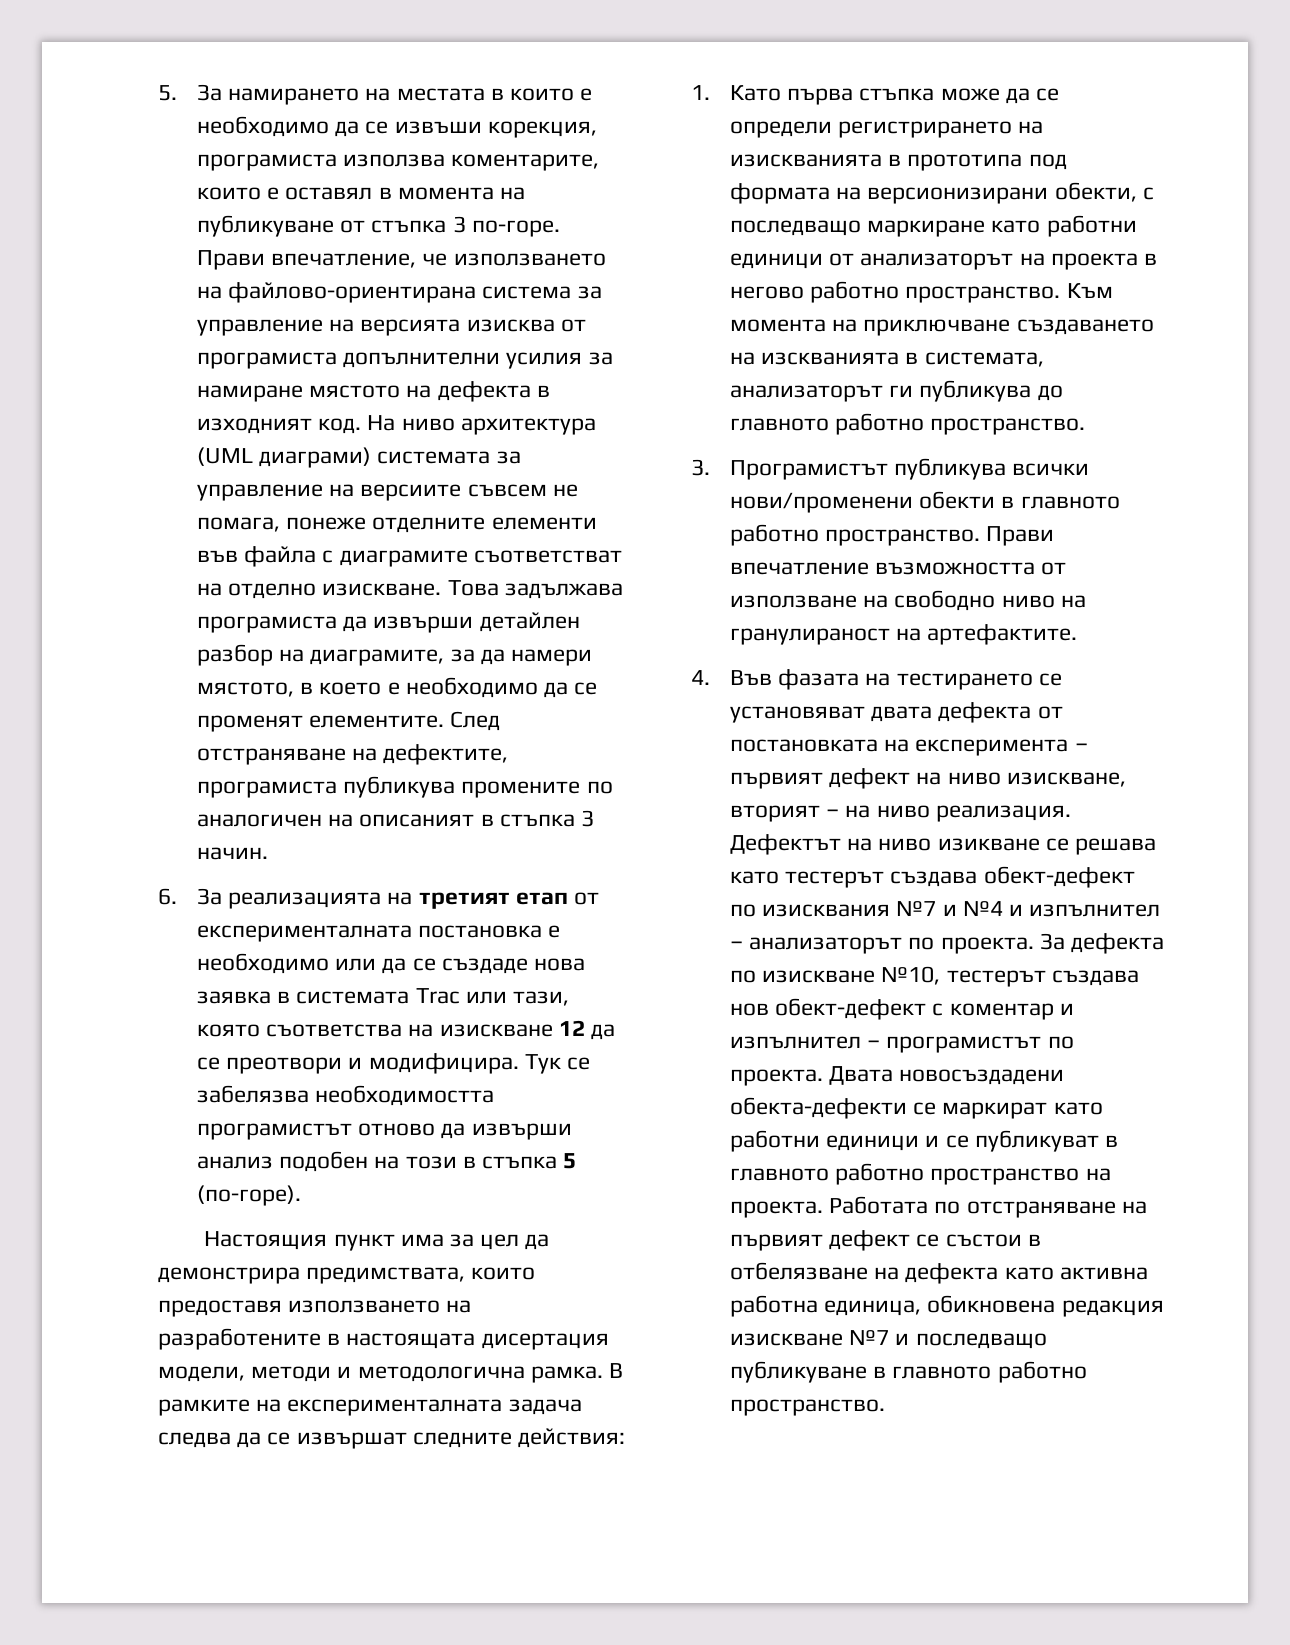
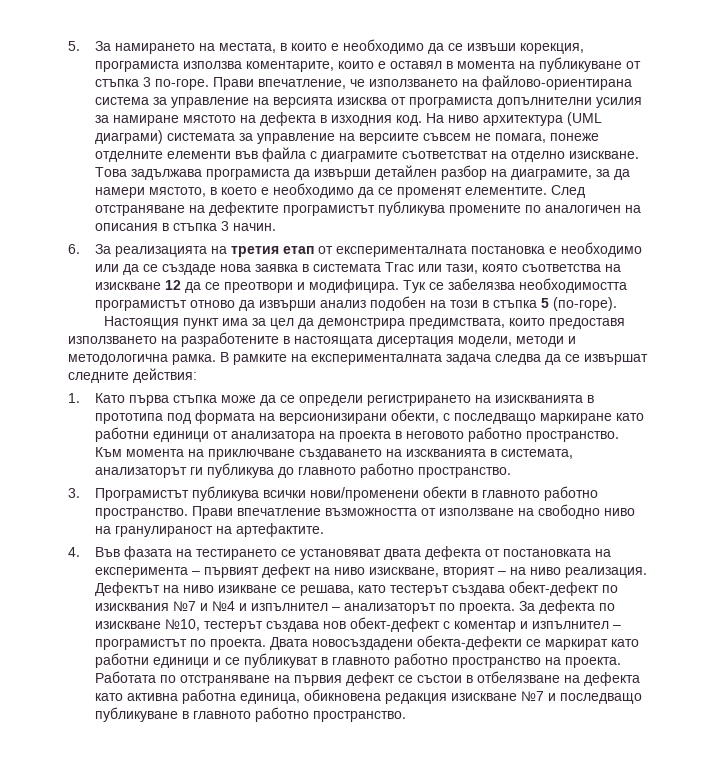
[396,88,485,101] местата -> [218,43,276,53] местата,
[196,418,312,434] изходният -> [330,115,392,126] изходния
[383,744,509,765] [196,781,337,798] дефектите, програмиста -> [208,202,375,216] дефектите програмистът
[359,814,475,827] описаният -> [94,223,158,231] описания
[418,892,510,909] третият -> [230,246,279,257] третия
[860,253,1014,270] анализаторът -> [230,431,315,442] анализатора
[729,286,804,299] негово -> [405,431,464,439] неговото
[1074,838,1156,855] решава -> [299,585,354,596] решава,
[729,1234,823,1251] първият -> [293,675,342,686] първия

